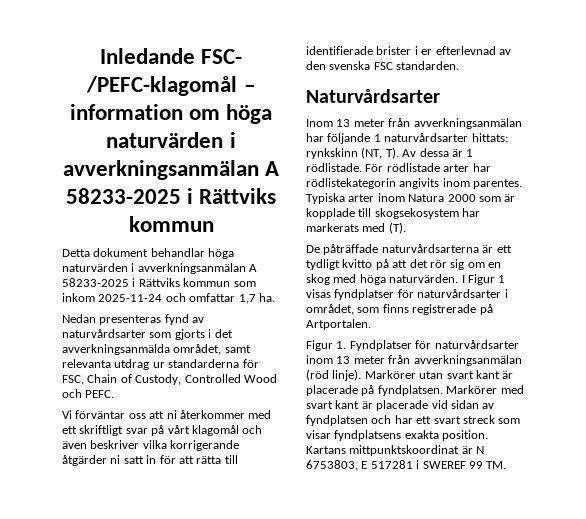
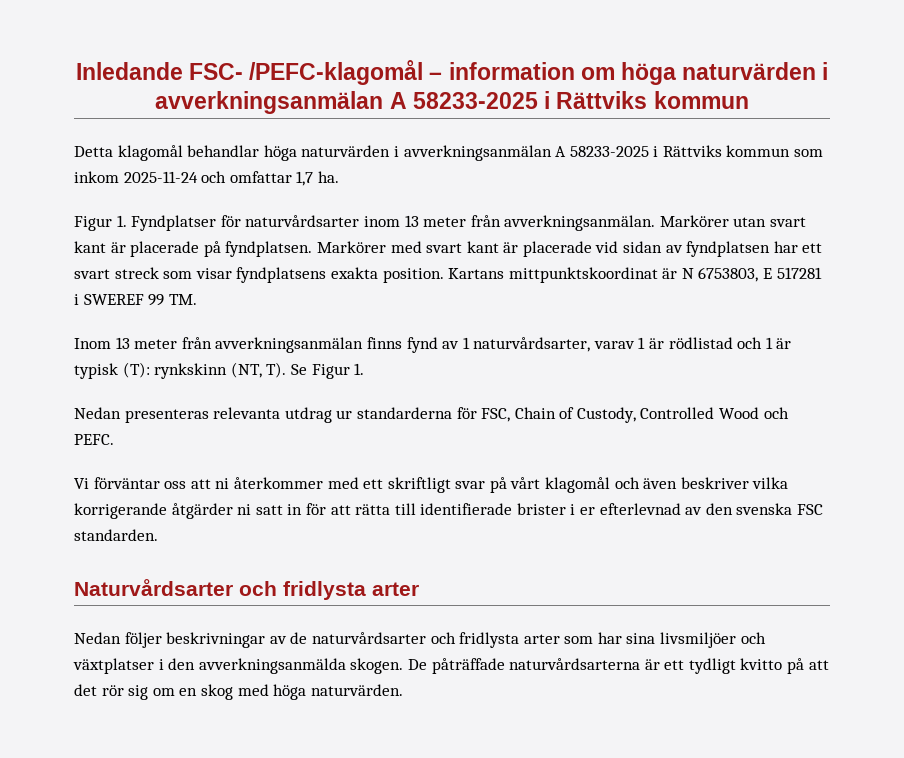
[93,248,149,257] dokument -> [117,145,183,161] klagomål
[62,314,205,325] [62,329,233,340] [62,344,251,355] Nedan presenteras fynd av naturvårdsarter som gjorts i det avverkningsanmälda området, samt -> [74,215,807,231] [74,241,823,257] [74,267,822,283] [74,294,197,306] [74,337,792,353] [74,362,365,379] [74,407,209,423] Figur 1. Fyndplatser för naturvårdsarter inom 13 meter från avverkningsanmälan. Markörer utan svart kant är placerade på fyndplatsen. Markörer med svart kant är placerade vid sidan av fyndplatsen har ett svart streck som visar fyndplatsens exakta position. Kartans mittpunktskoordinat är N 6753803, E 517281 i SWEREF 99 TM. // Inom 13 meter från avverkningsanmälan finns fynd av 1 naturvårdsarter, varav 1 är rödlistad och 1 är typisk (T): rynkskinn (NT, T). Se Figur 1. // Nedan presenteras
[306,118,522,129] [306,133,508,144] [306,147,474,159] [306,163,491,172] [306,178,523,189] [306,193,516,204] [306,208,481,219] [306,222,406,234] // Inom 13 meter från avverkningsanmälan har följande 1 naturvårdsarter hittats: rynkskinn (NT, T). Av dessa är 1 rödlistade. För rödlistade arter har rödlistekategorin angivits inom parentes. Typiska arter inom Natura 2000 som är kopplade till skogsekosystem har markerats med (T). // -> [239,581,419,600] [74,632,766,648] [73,658,404,674] och fridlysta arter // Nedan följer beskrivningar av de naturvårdsarter och fridlysta arter som har sina livsmiljöer och växtplatser i den avverkningsanmälda skogen.
[461,274,506,285] [306,289,508,300] [306,304,493,315] [306,319,371,330] [306,340,519,351] [306,355,522,366] [306,369,514,381] [306,385,524,396] [306,400,495,411] [306,415,521,426] [306,430,489,441] [306,445,485,456] [306,460,507,471] I Figur 1 visas fyndplatser för naturvårdsarter i området, som finns registrerade på Artportalen. // Figur 1. Fyndplatser för naturvårdsarter inom 13 meter från avverkningsanmälan (röd linje). Markörer utan svart kant är placerade på fyndplatsen. Markörer med svart kant är placerade vid sidan av fyndplatsen och har ett svart streck som visar fyndplatsens exakta position. Kartans mittpunktskoordinat är N 6753803, E 517281 i SWEREF 99 TM. -> (403, 690) none

